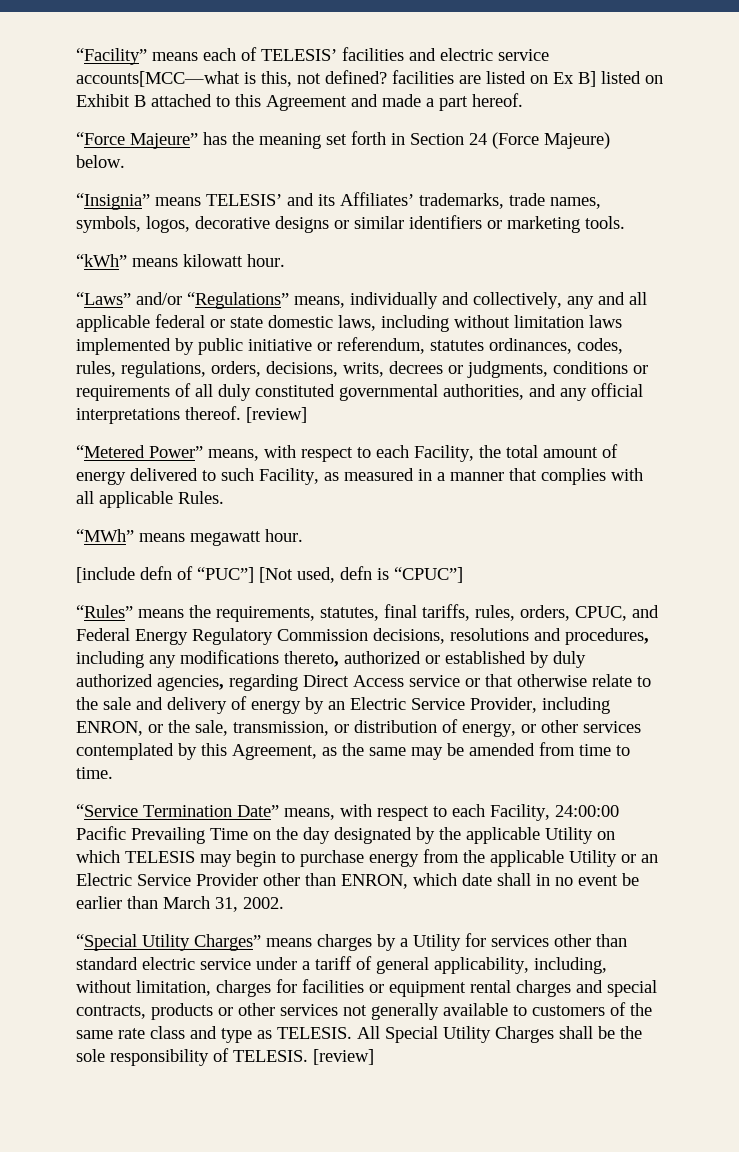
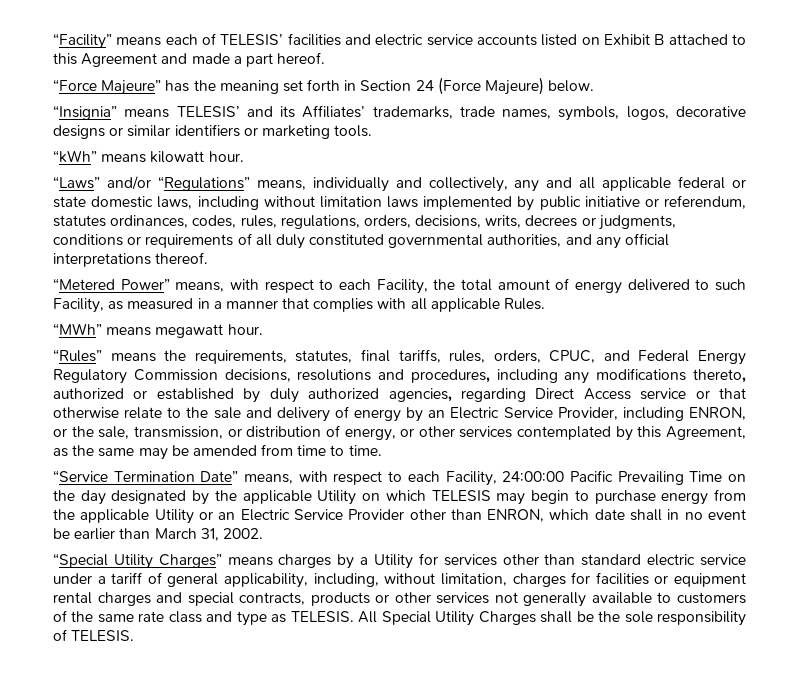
[76,70,596,87] accounts[MCC—what is this, not defined? facilities are listed on Ex B] -> [477,34,537,46] accounts
[246,407,307,423] [review] -> (209, 258) none
[76,566,463,583] // [include defn of “PUC”] [Not used, defn is “CPUC”] -> (263, 329) none
[313,1049,374,1065] [review] -> (135, 635) none

